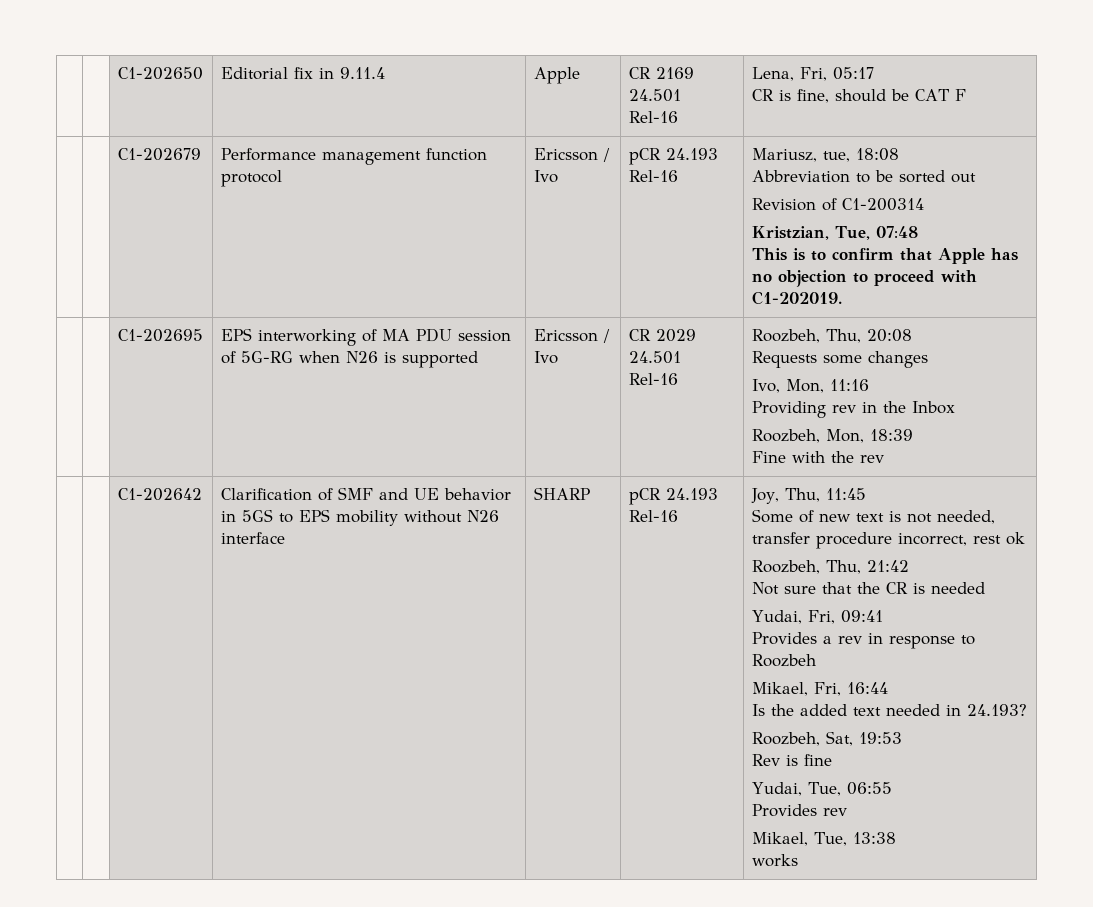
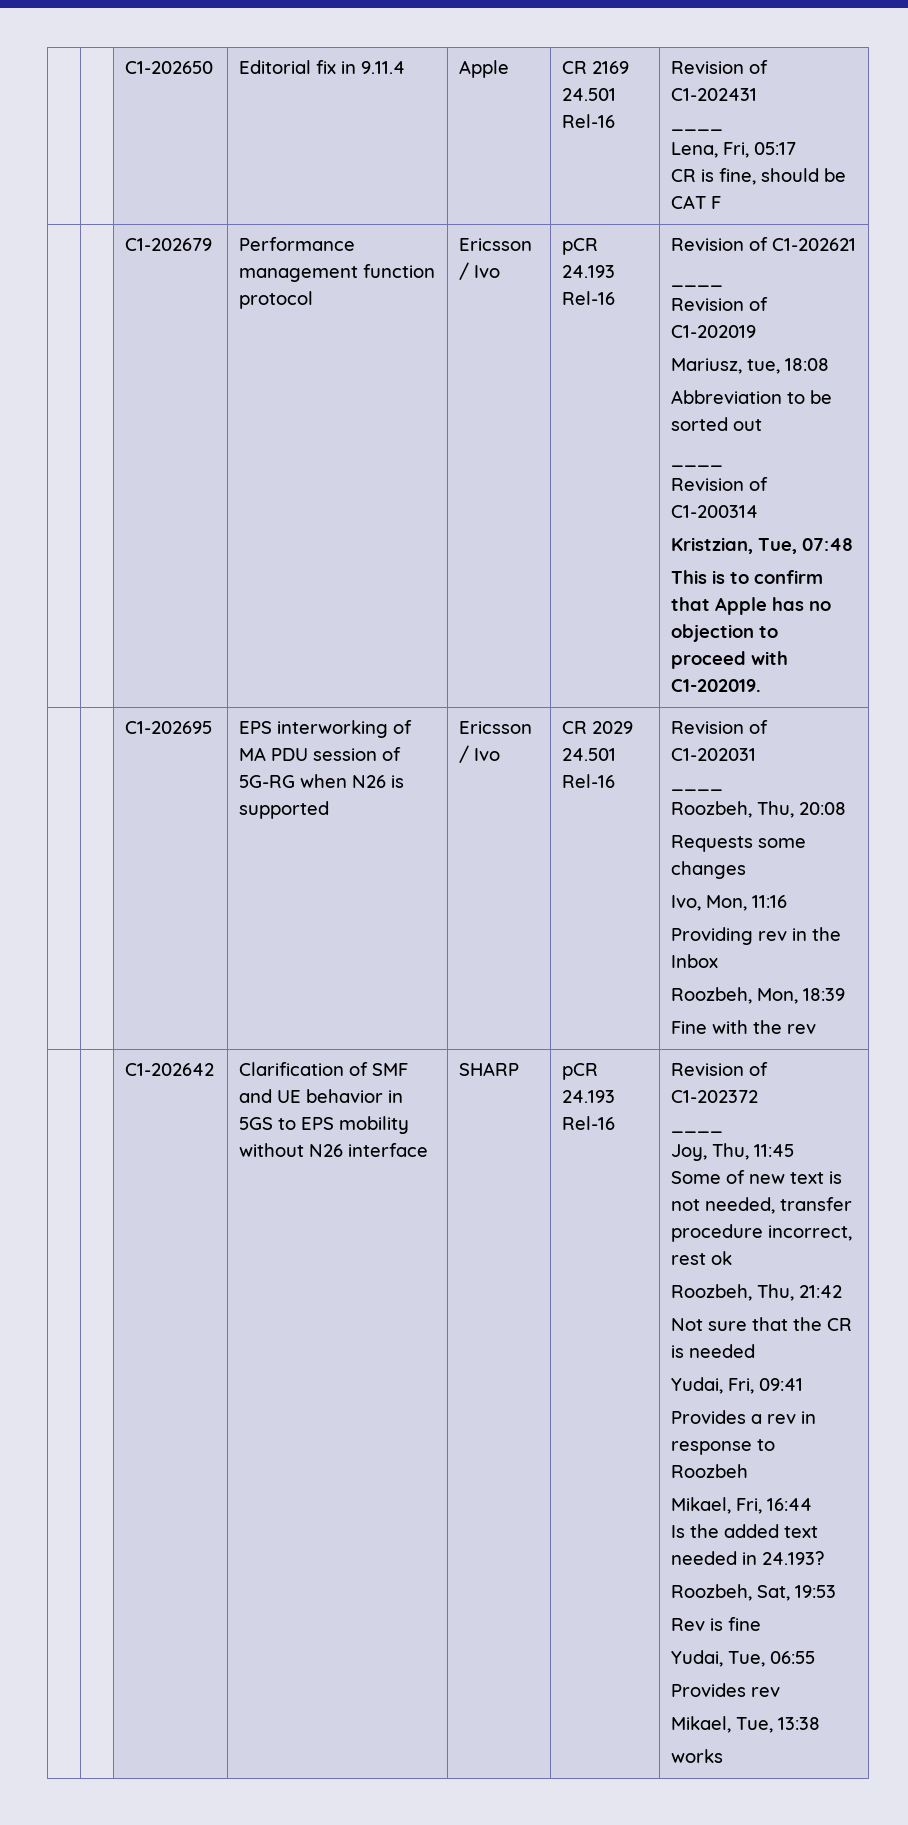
(678, 117) none -> [671,60,769,74] [671,88,758,101] [671,128,724,131] Revision of C1-202431 // ____ //
(678, 176) none -> [671,237,857,251] [671,284,724,287] [671,297,769,311] [671,325,757,338] Revision of C1-202621 // ____ // Revision of C1-202019 //
(976, 178) none -> [671,464,724,467] // ____
(678, 379) none -> [671,720,769,734] [671,748,757,761] [671,788,724,791] Revision of C1-202031 // ____ //
(678, 516) none -> [671,1062,769,1076] [671,1090,759,1103] [671,1130,724,1133] Revision of C1-202372 // ____ //

